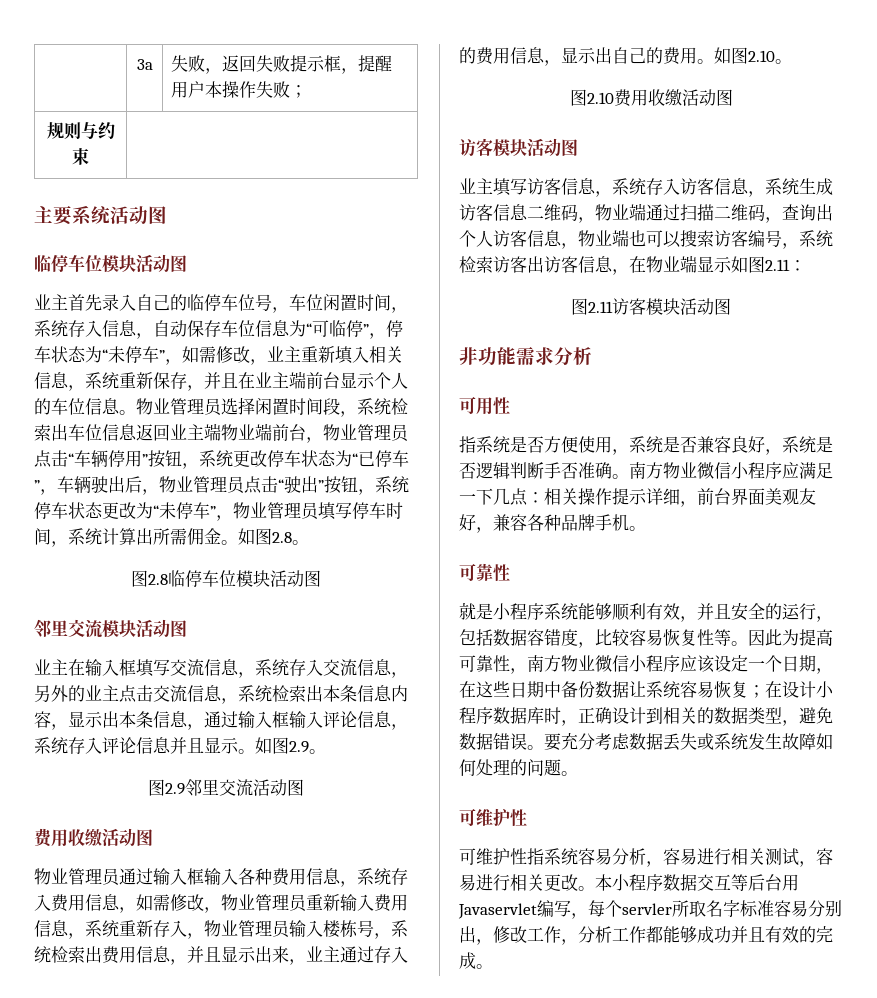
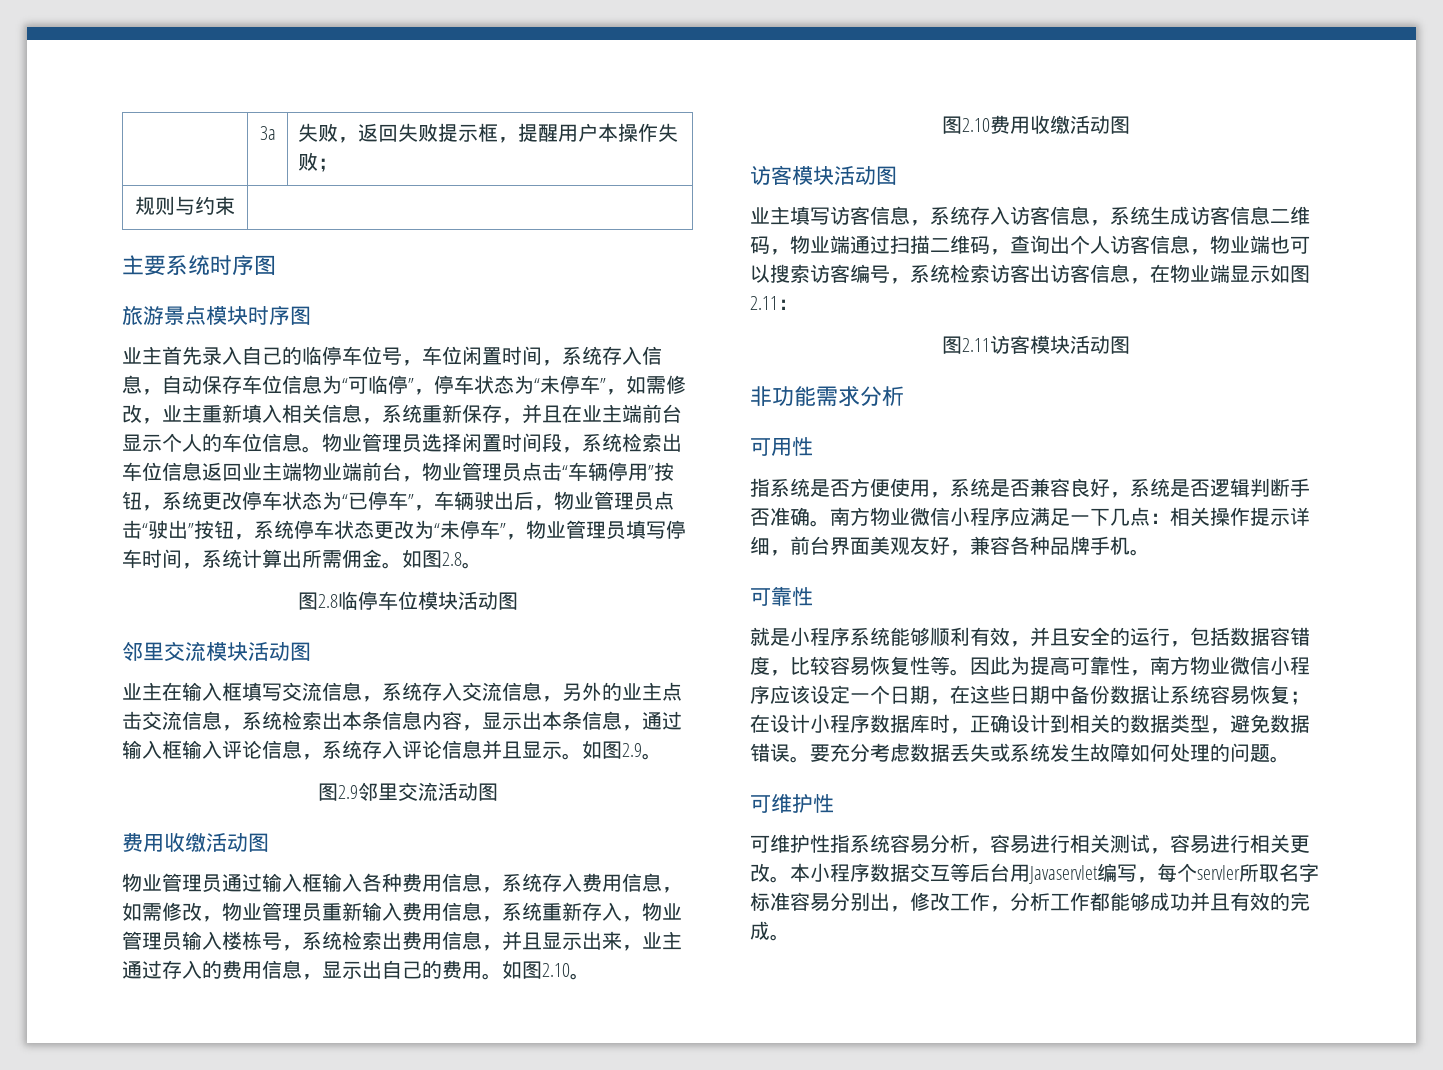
[110,206,167,224] [34,254,170,273] 活动图 // 临停车位模块活动 -> [210,255,276,275] [122,305,290,325] 时序图 // 旅游景点模块时序

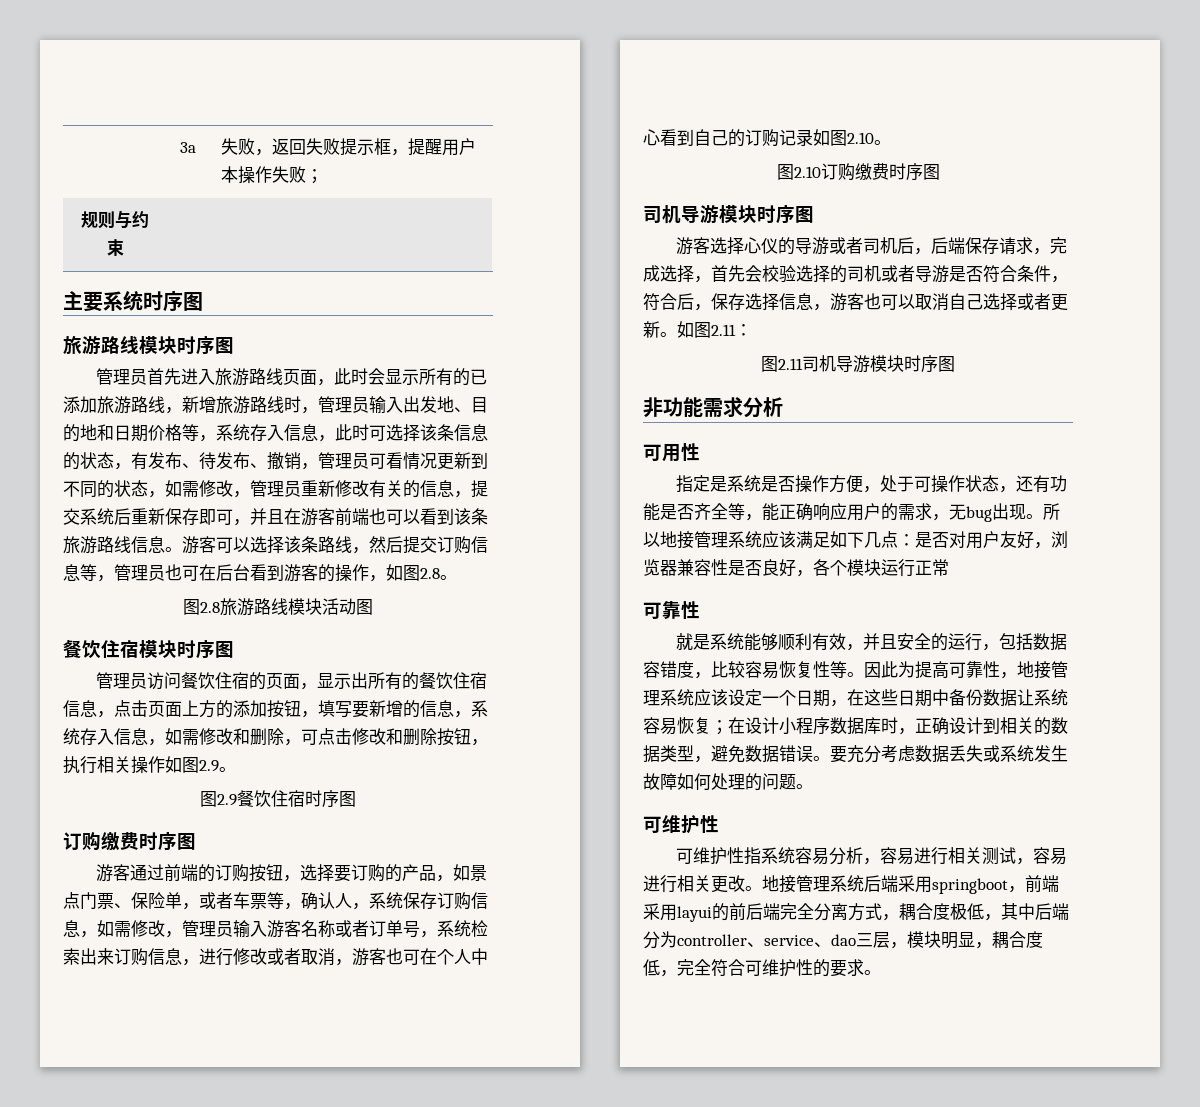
[164,305,311,325] [122,346,662,366] [122,375,686,395] [122,404,422,424] 景点模块时序图 // 业主首先录入自己的临停车位号，车位闲置时间，系统存入信息，自动保存车位信息为“可临停”，停车状态为“未停车”，如需修改，业主重新填入相关信息，系统 -> [101,336,234,355] [96,368,488,386] [63,396,488,414] [63,424,488,442] [63,452,488,470] [63,480,488,498] [63,508,131,525] 路线模块时序图 // 管理员首先进入旅游路线页面，此时会显示所有的已添加旅游路线，新增旅游路线时，管理员输入出发地、目的地和日期价格等，系统存入信息，此时可选择该条信息的状态，有发布、待发布、撤销，管理员可看情况更新到不同的状态，如需修改，管理员重新修改有关的信息，提交系统后
(502, 413) none -> [199,509,233,525] 即可
[582,404,682,423] [122,433,682,453] [122,462,674,482] [122,491,674,511] [122,520,686,540] [122,549,402,569] 业主端前台显示个人的车位信息。物业管理员选择闲置时间段，系统检索出车位信息返回业主端物业端前台，物业管理员点击“车辆停用”按钮，系统更改停车状态为“已停车”，车辆驶出后，物业管理员点击“驶出”按钮，系统停车状态更改为“未停车”，物业管理员填写停车时间，系统计算出所需佣金。 -> [301,508,488,526] [63,536,488,554] [63,564,386,582] 游客前端也可以看到该条旅游路线信息。游客可以选择该条路线，然后提交订购信息等，管理员也可在后台看到游客的操作，
[337,591,518,611] [122,641,311,662] [122,682,682,702] [122,711,682,731] [122,740,662,760] [317,782,498,801] [122,832,269,852] [122,873,682,893] [122,902,682,922] [122,931,682,951] [122,960,590,980] [941,115,1130,134] [750,165,897,185] [750,206,1310,226] [750,235,1310,255] [750,264,1270,284] 临停车位模块活动图 // 邻里交流模块活动图 // 业主在输入框填写交流信息，系统存入交流信息，另外的业主点击交流信息，系统检索出本条信息内容，显示出本条信息，通过输入框输入评论信息，系统存入评论信息并且显示。如图2.9。 // 图2.9邻里交流活动图 // 费用收缴活动图 // 物业管理员通过输入框输入各种费用信息，系统存入费用信息，如需修改，物业管理员重新输入费用信息，系统重新存入，物业管理员输入楼栋号，系统检索出费用信息，并且显示出来，业主通过存入的费用信息，显示出自己的费用。如图2.10。 // 图2.10费用收缴活动图 // 访客模块活动图 // 业主填写访客信息，系统存入访客信息，系统生成访客信息二维码，物业端通过扫描二维码，查询出个人访客信息，物业端也可以搜索访客编号，系统检索访客出访客信息，在物业端显示 -> [220,598,373,616] [63,640,234,659] [96,672,488,690] [63,700,488,718] [63,728,488,746] [63,756,236,774] [200,790,356,808] [63,832,196,851] [96,864,488,882] [63,892,488,910] [63,920,488,938] [63,948,488,966] [643,129,891,147] [776,163,940,181] [643,205,814,224] [676,237,1068,255] [643,265,1068,283] [643,293,1068,311] [643,321,677,338] 旅游路线模块活动图 // 餐饮住宿模块时序图 // 管理员访问餐饮住宿的页面，显示出所有的餐饮住宿信息，点击页面上方的添加按钮，填写要新增的信息，系统存入信息，如需修改和删除，可点击修改和删除按钮，执行相关操作如图2.9。 // 图2.9餐饮住宿时序图 // 订购缴费时序图 // 游客通过前端的订购按钮，选择要订购的产品，如景点门票、保险单，或者车票等，确认人，系统保存订购信息，如需修改，管理员输入游客名称或者订单号，系统检索出来订购信息，进行修改或者取消，游客也可在个人中心看到自己的订购记录如图2.10。 // 图2.10订购缴费时序图 // 司机导游模块时序图 // 游客选择心仪的导游或者司机后，后端保存请求，完成选择，首先会校验选择的司机或者导游是否符合条件，符合后，保存选择信息，游客也可以取消自己选择或者更新。
[989,335,1110,354] 访客模块活动 -> [802,355,938,373] 司机导游模块时序
[770,478,1310,498] [750,507,1310,527] [750,536,1150,556] 系统是否方便使用，系统是否兼容良好，系统是否逻辑判断手否准确。南方物业微信小程序应满足一下几点：相关操作提示详细，前台界面美观友好，兼容各种品牌手机。 -> [693,475,1068,493] [643,503,1060,522] [643,531,1068,549] [643,559,949,577] 定是系统是否操作方便，处于可操作状态，还有功能是否齐全等，能正确响应用户的需求，无bug出现。所以地接管理系统应该满足如下几点：是否对用户友好，浏览器兼容性是否良好，各个模块运行正常
[790,627,850,646] 小程序 -> (711, 642) none
[1150,656,1310,675] [750,685,770,704] 南方物业微信小程序 -> [1017,661,1068,679] [643,689,694,706] 地接管理系统
[790,863,1319,884] [750,892,1310,912] [750,921,770,940] 本小程序数据交互等后台用Javaservlet编写，每个servler所取名字标准容易分别出，修改工作，分析工作都能够成功并且有效的完成 -> [762,875,1059,894] [643,903,1069,922] [643,931,1043,949] [643,959,864,977] 地接管理系统后端采用springboot，前端采用layui的前后端完全分离方式，耦合度极低，其中后端分为controller、service、dao三层，模块明显，耦合度低，完全符合可维护性的要求

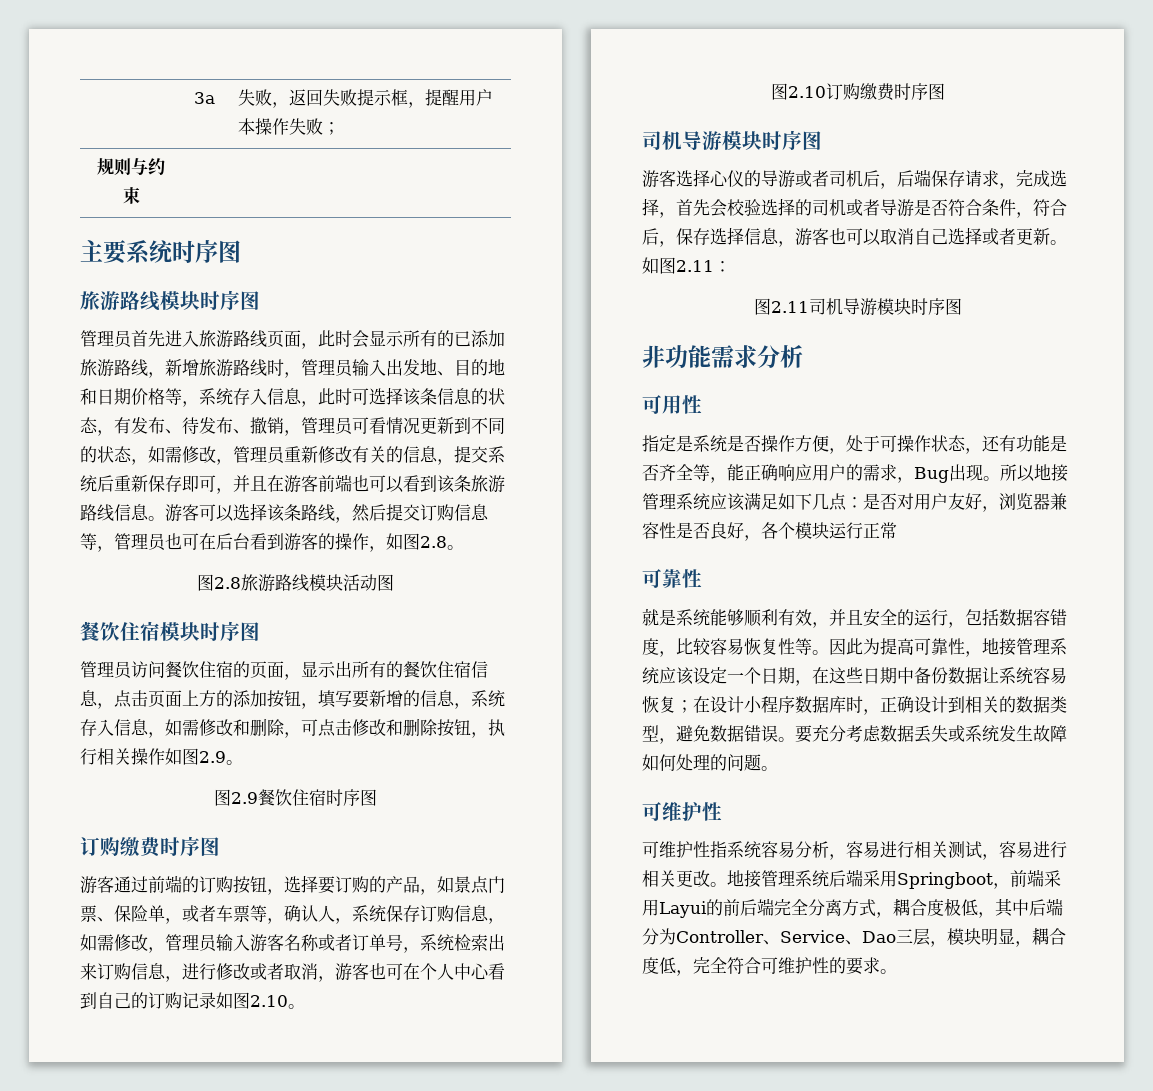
[949,504,992,522] 无bug -> [914,467,949,483] Bug
[932,878,1008,894] springboot -> [897,872,993,889] Springboot
[677,906,712,922] layui -> [659,901,707,918] Layui
[677,934,856,947] controller、service、dao -> [676,930,896,945] Controller、Service、Dao

